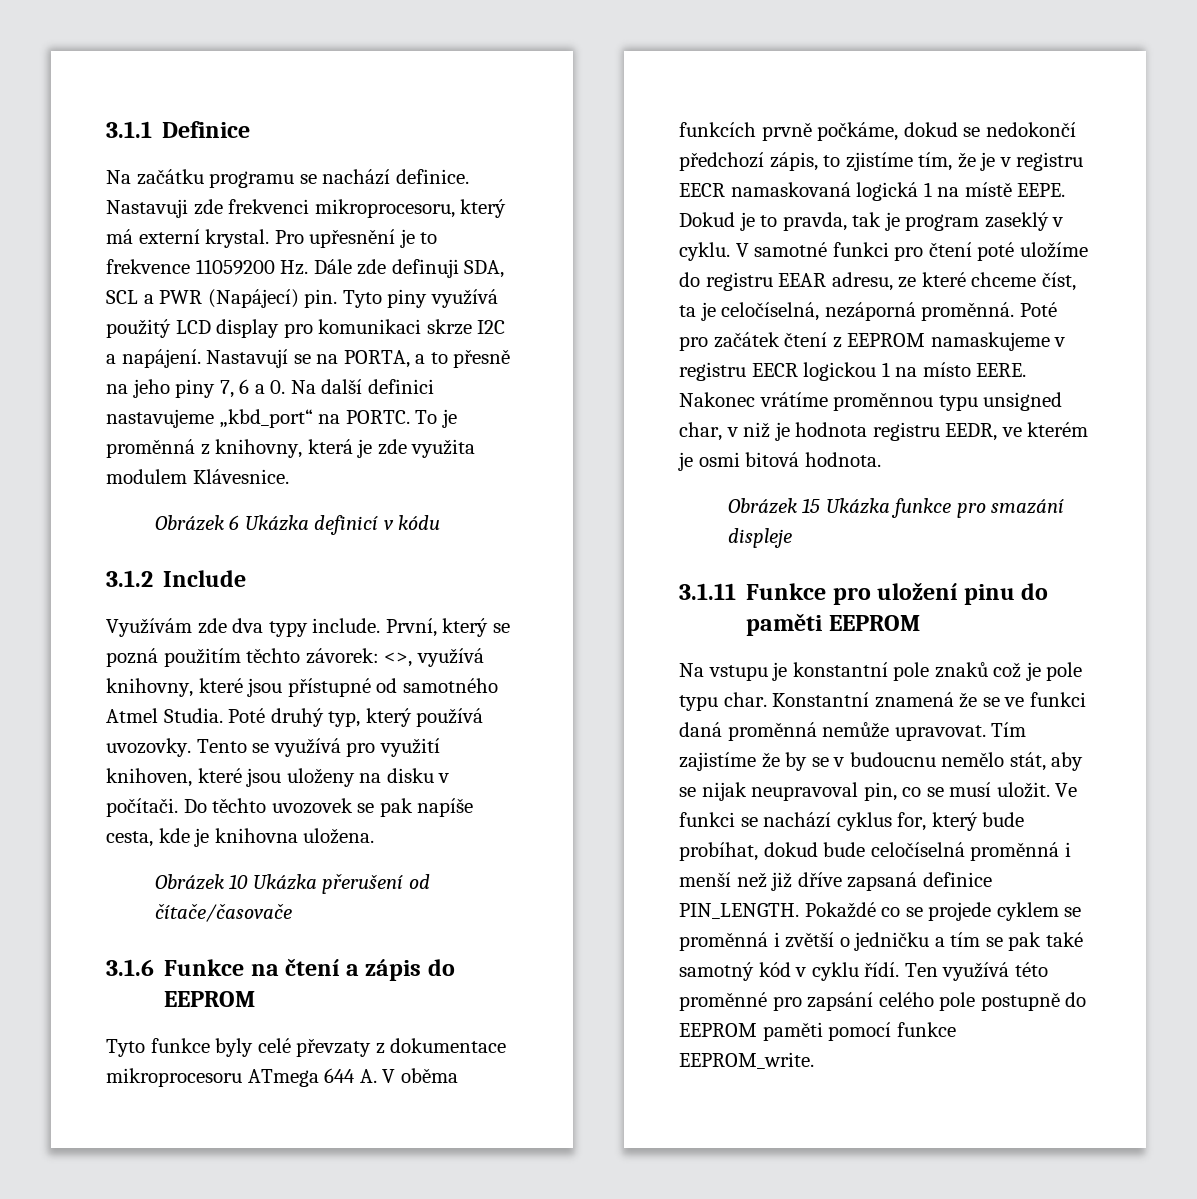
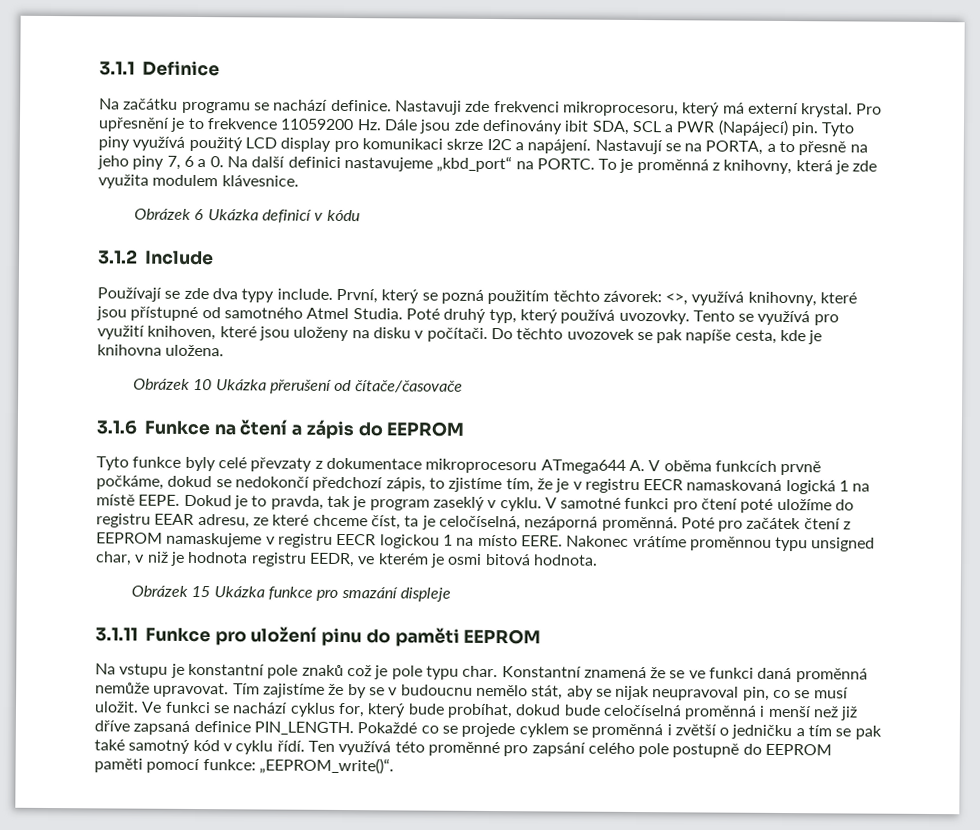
[357,259,459,278] zde definuji -> [419,119,590,135] jsou zde definovány ibit
[192,469,289,484] Klávesnice. -> [221,175,299,187] klávesnice.
[106,618,192,637] Využívám -> [97,287,181,302] Používají se
[247,1068,356,1087] ATmega 644 -> [540,459,626,474] ATmega644
[896,1022,956,1037] [679,1052,814,1069] funkce EEPROM_write. -> [202,757,394,775] funkce: „EEPROM_write()“.

